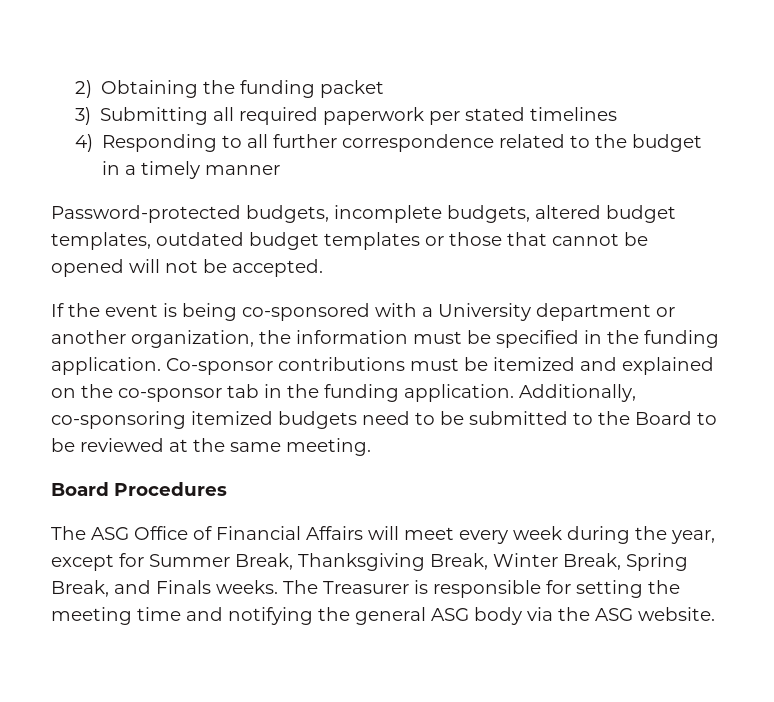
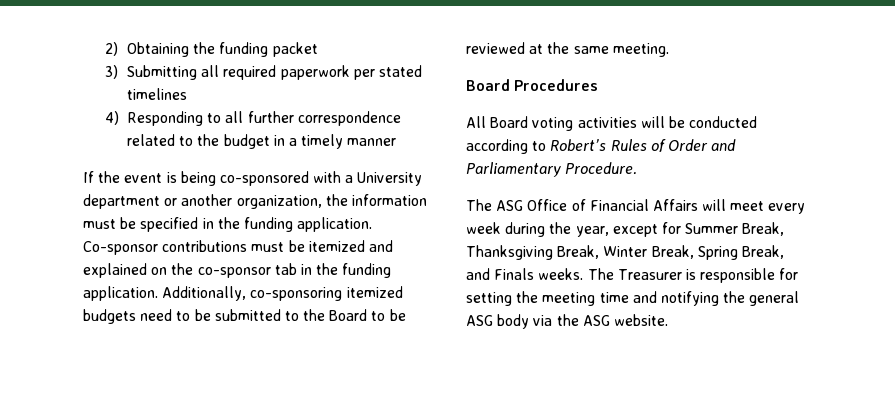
[51,205,676,223] [51,232,648,250] [51,259,323,277] // Password-protected budgets, incomplete budgets, altered budget templates, outdated budget templates or those that cannot be opened will not be accepted. -> (397, 142) none
(227, 489) none -> [466,116,758,131] [466,139,737,154] [466,162,638,177] // All Board voting activities will be conducted according to Robert’s Rules of Order and Parliamentary Procedure.

